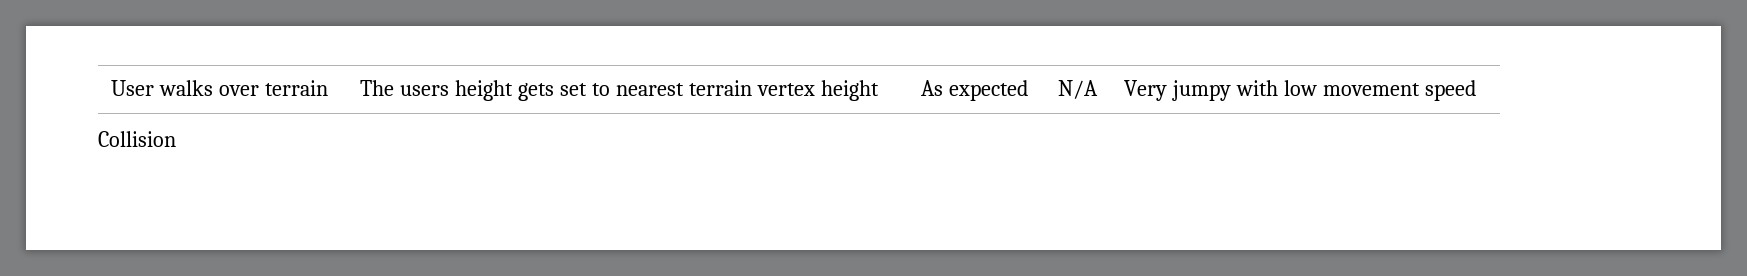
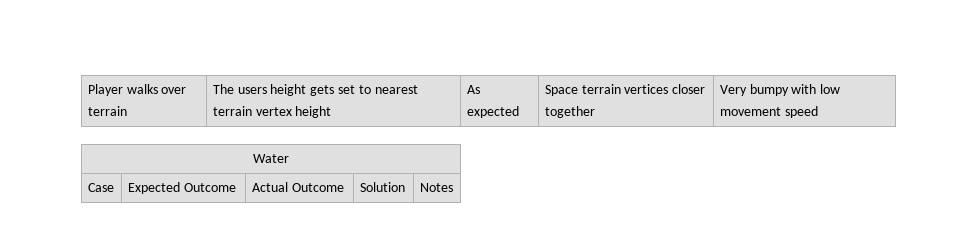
[111,80,155,96] User -> [87,84,123,96] Player
[1058,80,1099,99] N/A -> [544,84,706,96] [544,106,595,118] Space terrain vertices closer together
[1172,80,1232,101] jumpy -> [749,84,789,96] bumpy
[98,131,176,147] // Collision -> [253,154,289,163] [87,183,114,192] [127,182,236,194] [251,182,344,192] [359,182,405,192] [419,183,453,192] // Water // Case | Expected Outcome | Actual Outcome | Solution | Notes

